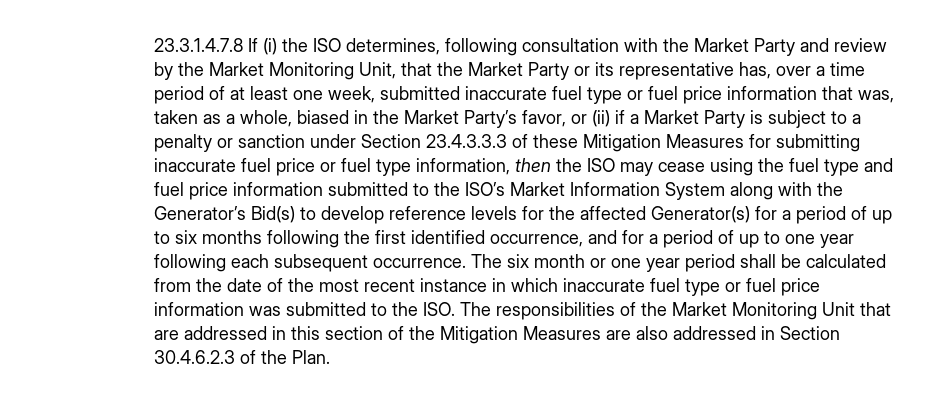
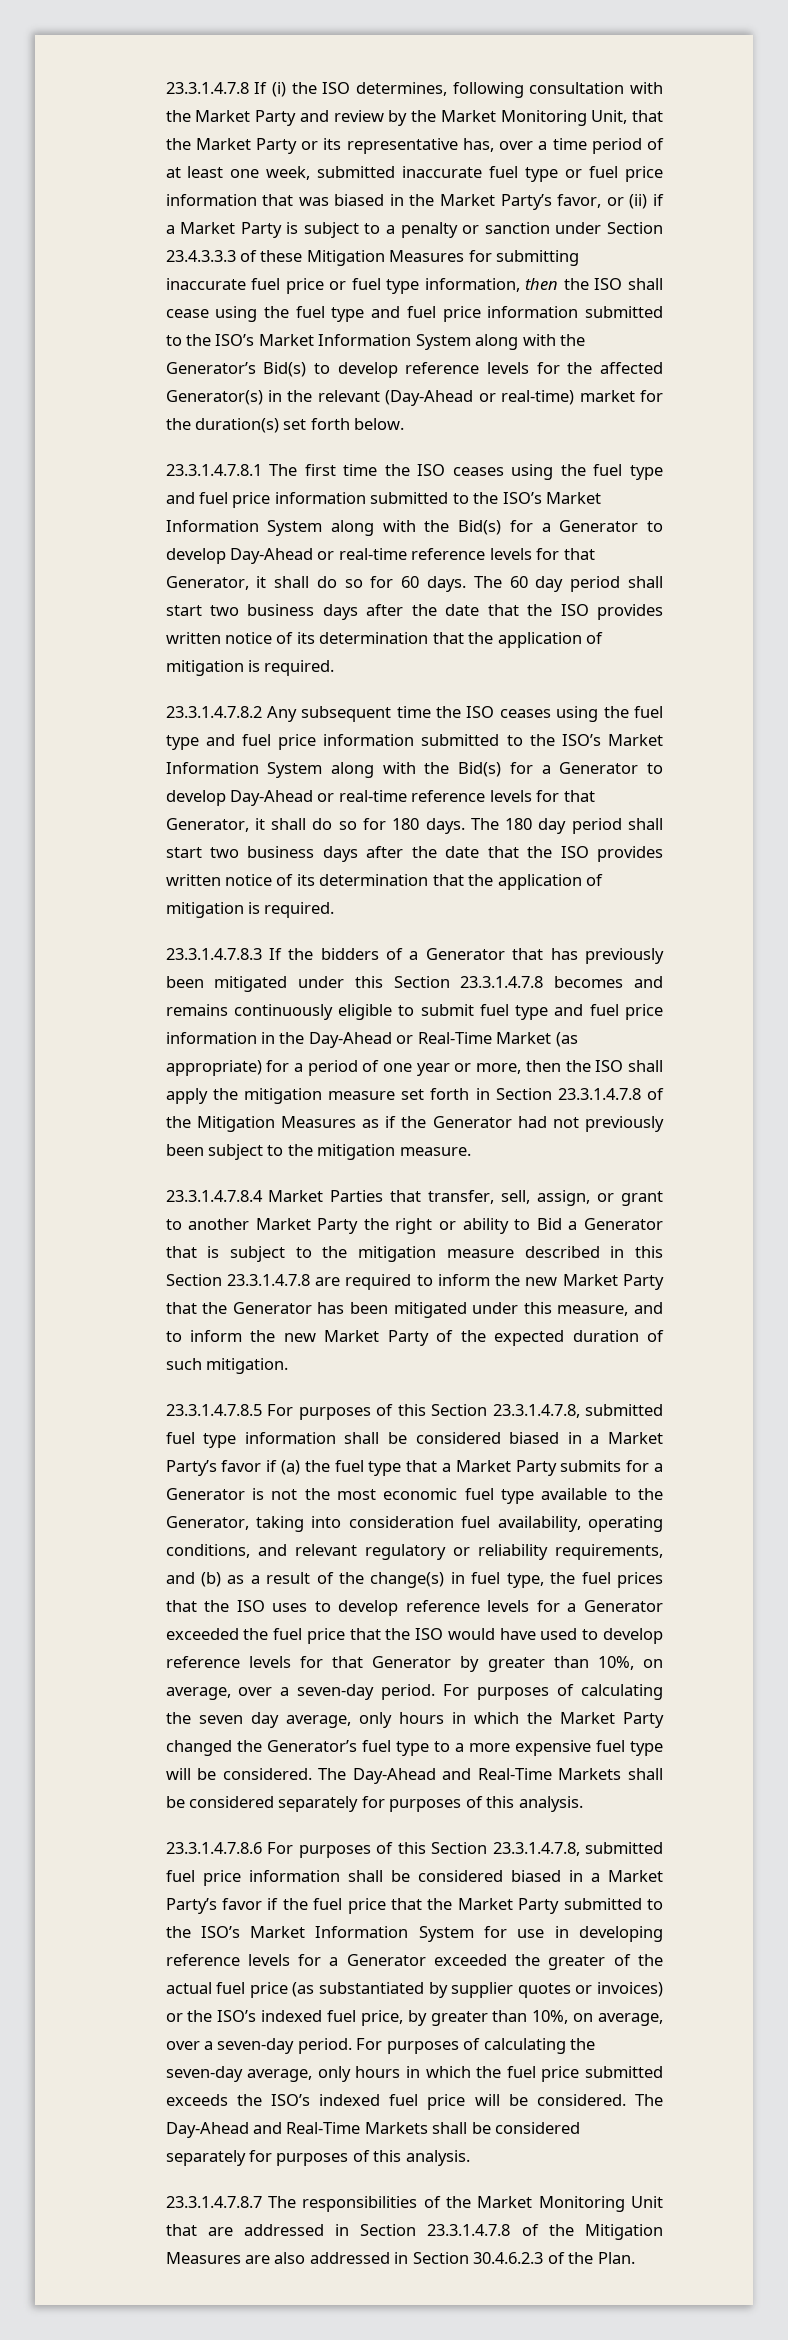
[858,90,895,103] [154,110,293,127] was, taken as a whole, -> [298,197,329,206] was
[620,162,654,176] may -> [628,278,664,290] shall
[755,206,893,224] [154,230,855,248] [154,254,887,272] [154,278,821,296] [154,302,456,316] for a period of up to six months following the first identified occurrence, and for a period of up to one year following each subsequent occurrence. The six month or one year period shall be calculated from the date of the most recent instance in which inaccurate fuel type or fuel price information was submitted to the ISO. -> [267,390,664,406] [165,418,405,433] [165,464,664,480] [165,492,602,508] [165,520,663,536] [165,548,595,564] [165,576,663,592] [165,604,663,620] [165,632,604,648] [165,660,335,676] [165,706,663,722] [165,734,663,750] [165,762,663,778] [165,790,595,806] [165,818,663,834] [165,846,663,862] [165,874,604,890] [165,902,335,918] [165,948,664,964] [165,976,663,992] [165,1004,664,1020] [165,1032,578,1048] [165,1060,664,1076] [165,1088,664,1104] [165,1116,664,1132] [165,1144,471,1160] [165,1190,664,1206] [165,1218,663,1234] [165,1246,663,1262] [165,1274,665,1290] [165,1302,663,1318] [165,1330,664,1346] [165,1358,288,1374] [165,1404,663,1420] [165,1432,663,1448] [165,1460,664,1476] [165,1488,663,1504] [165,1516,663,1532] [165,1544,663,1560] [165,1572,663,1588] [165,1600,663,1616] [165,1628,663,1644] [165,1656,663,1672] [165,1684,664,1700] [165,1712,665,1728] [165,1740,664,1756] [165,1768,663,1784] [165,1796,583,1812] [165,1842,663,1858] [165,1870,664,1886] [165,1898,663,1914] [165,1926,664,1942] [165,1954,664,1970] [165,1982,663,1998] [165,2010,663,2026] [165,2038,596,2054] [165,2066,663,2082] [165,2094,663,2110] [165,2122,581,2138] [165,2150,470,2166] [165,2196,262,2208] in the relevant (Day-Ahead or real-time) market for the duration(s) set forth below. // 23.3.1.4.7.8.1 The first time the ISO ceases using the fuel type and fuel price information submitted to the ISO’s Market Information System along with the Bid(s) for a Generator to develop Day-Ahead or real-time reference levels for that Generator, it shall do so for 60 days. The 60 day period shall start two business days after the date that the ISO provides written notice of its determination that the application of mitigation is required. // 23.3.1.4.7.8.2 Any subsequent time the ISO ceases using the fuel type and fuel price information submitted to the ISO’s Market Information System along with the Bid(s) for a Generator to develop Day-Ahead or real-time reference levels for that Generator, it shall do so for 180 days. The 180 day period shall start two business days after the date that the ISO provides written notice of its determination that the application of mitigation is required. // 23.3.1.4.7.8.3 If the bidders of a Generator that has previously been mitigated under this Section 23.3.1.4.7.8 becomes and remains continuously eligible to submit fuel type and fuel price information in the Day-Ahead or Real-Time Market (as appropriate) for a period of one year or more, then the ISO shall apply the mitigation measure set forth in Section 23.3.1.4.7.8 of the Mitigation Measures as if the Generator had not previously been subject to the mitigation measure. // 23.3.1.4.7.8.4 Market Parties that transfer, sell, assign, or grant to another Market Party the right or ability to Bid a Generator that is subject to the mitigation measure described in this Section 23.3.1.4.7.8 are required to inform the new Market Party that the Generator has been mitigated under this measure, and to inform the new Market Party of the expected duration of such mitigation. // 23.3.1.4.7.8.5 For purposes of this Section 23.3.1.4.7.8, submitted fuel type information shall be considered biased in a Market Party’s favor if (a) the fuel type that a Market Party submits for a Generator is not the most economic fuel type available to the Generator, taking into consideration fuel availability, operating conditions, and relevant regulatory or reliability requirements, and (b) as a result of the change(s) in fuel type, the fuel prices that the ISO uses to develop reference levels for a Generator exceeded the fuel price that the ISO would have used to develop reference levels for that Generator by greater than 10%, on average, over a seven-day period. For purposes of calculating the seven day average, only hours in which the Market Party changed the Generator’s fuel type to a more expensive fuel type will be considered. The Day-Ahead and Real-Time Markets shall be considered separately for purposes of this analysis. // 23.3.1.4.7.8.6 For purposes of this Section 23.3.1.4.7.8, submitted fuel price information shall be considered biased in a Market Party’s favor if the fuel price that the Market Party submitted to the ISO’s Market Information System for use in developing reference levels for a Generator exceeded the greater of the actual fuel price (as substantiated by supplier quotes or invoices) or the ISO’s indexed fuel price, by greater than 10%, on average, over a seven-day period. For purposes of calculating the seven-day average, only hours in which the fuel price submitted exceeds the ISO’s indexed fuel price will be considered. The Day-Ahead and Real-Time Markets shall be considered separately for purposes of this analysis. // 23.3.1.4.7.8.7
[291,326,384,340] this section -> [360,2224,511,2236] Section 23.3.1.4.7.8

